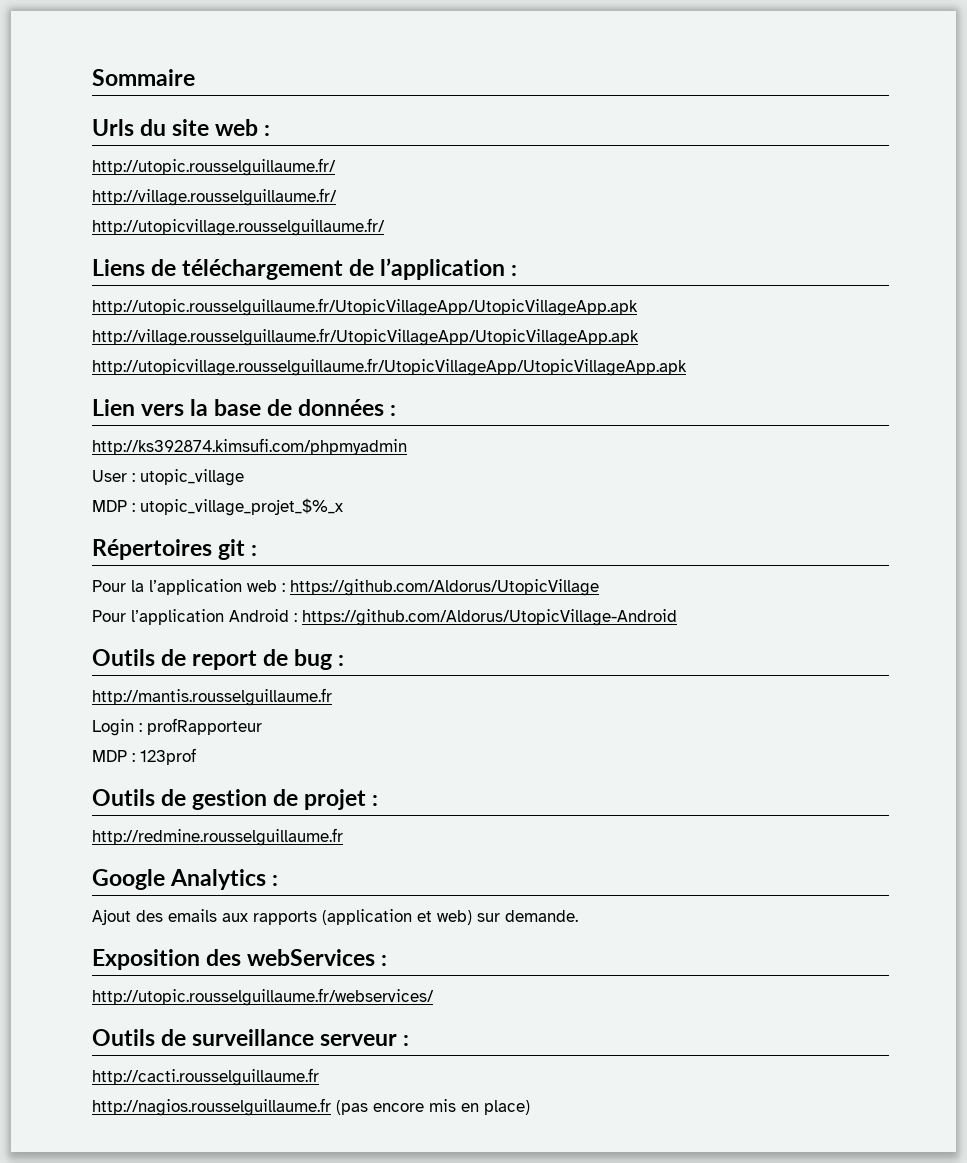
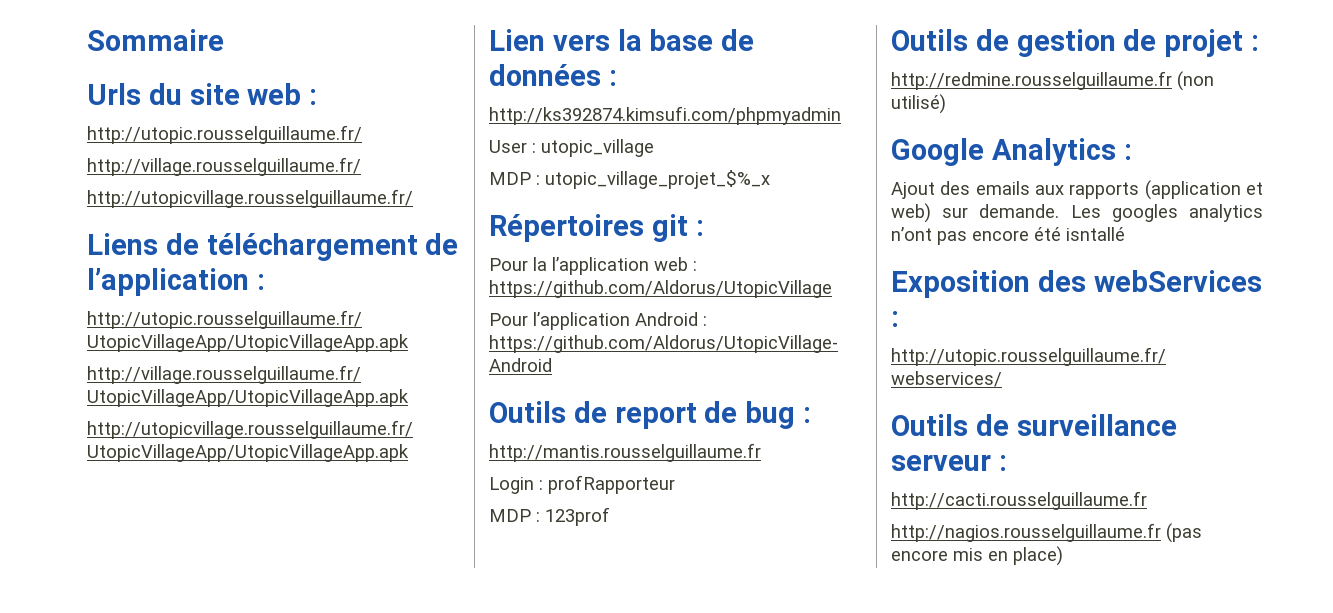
(343, 837) none -> [1177,71,1214,91] [891,94,946,114] (non utilisé)
(578, 916) none -> [1070,204,1263,222] [891,227,1125,245] Les googles analytics n’ont pas encore été isntallé

